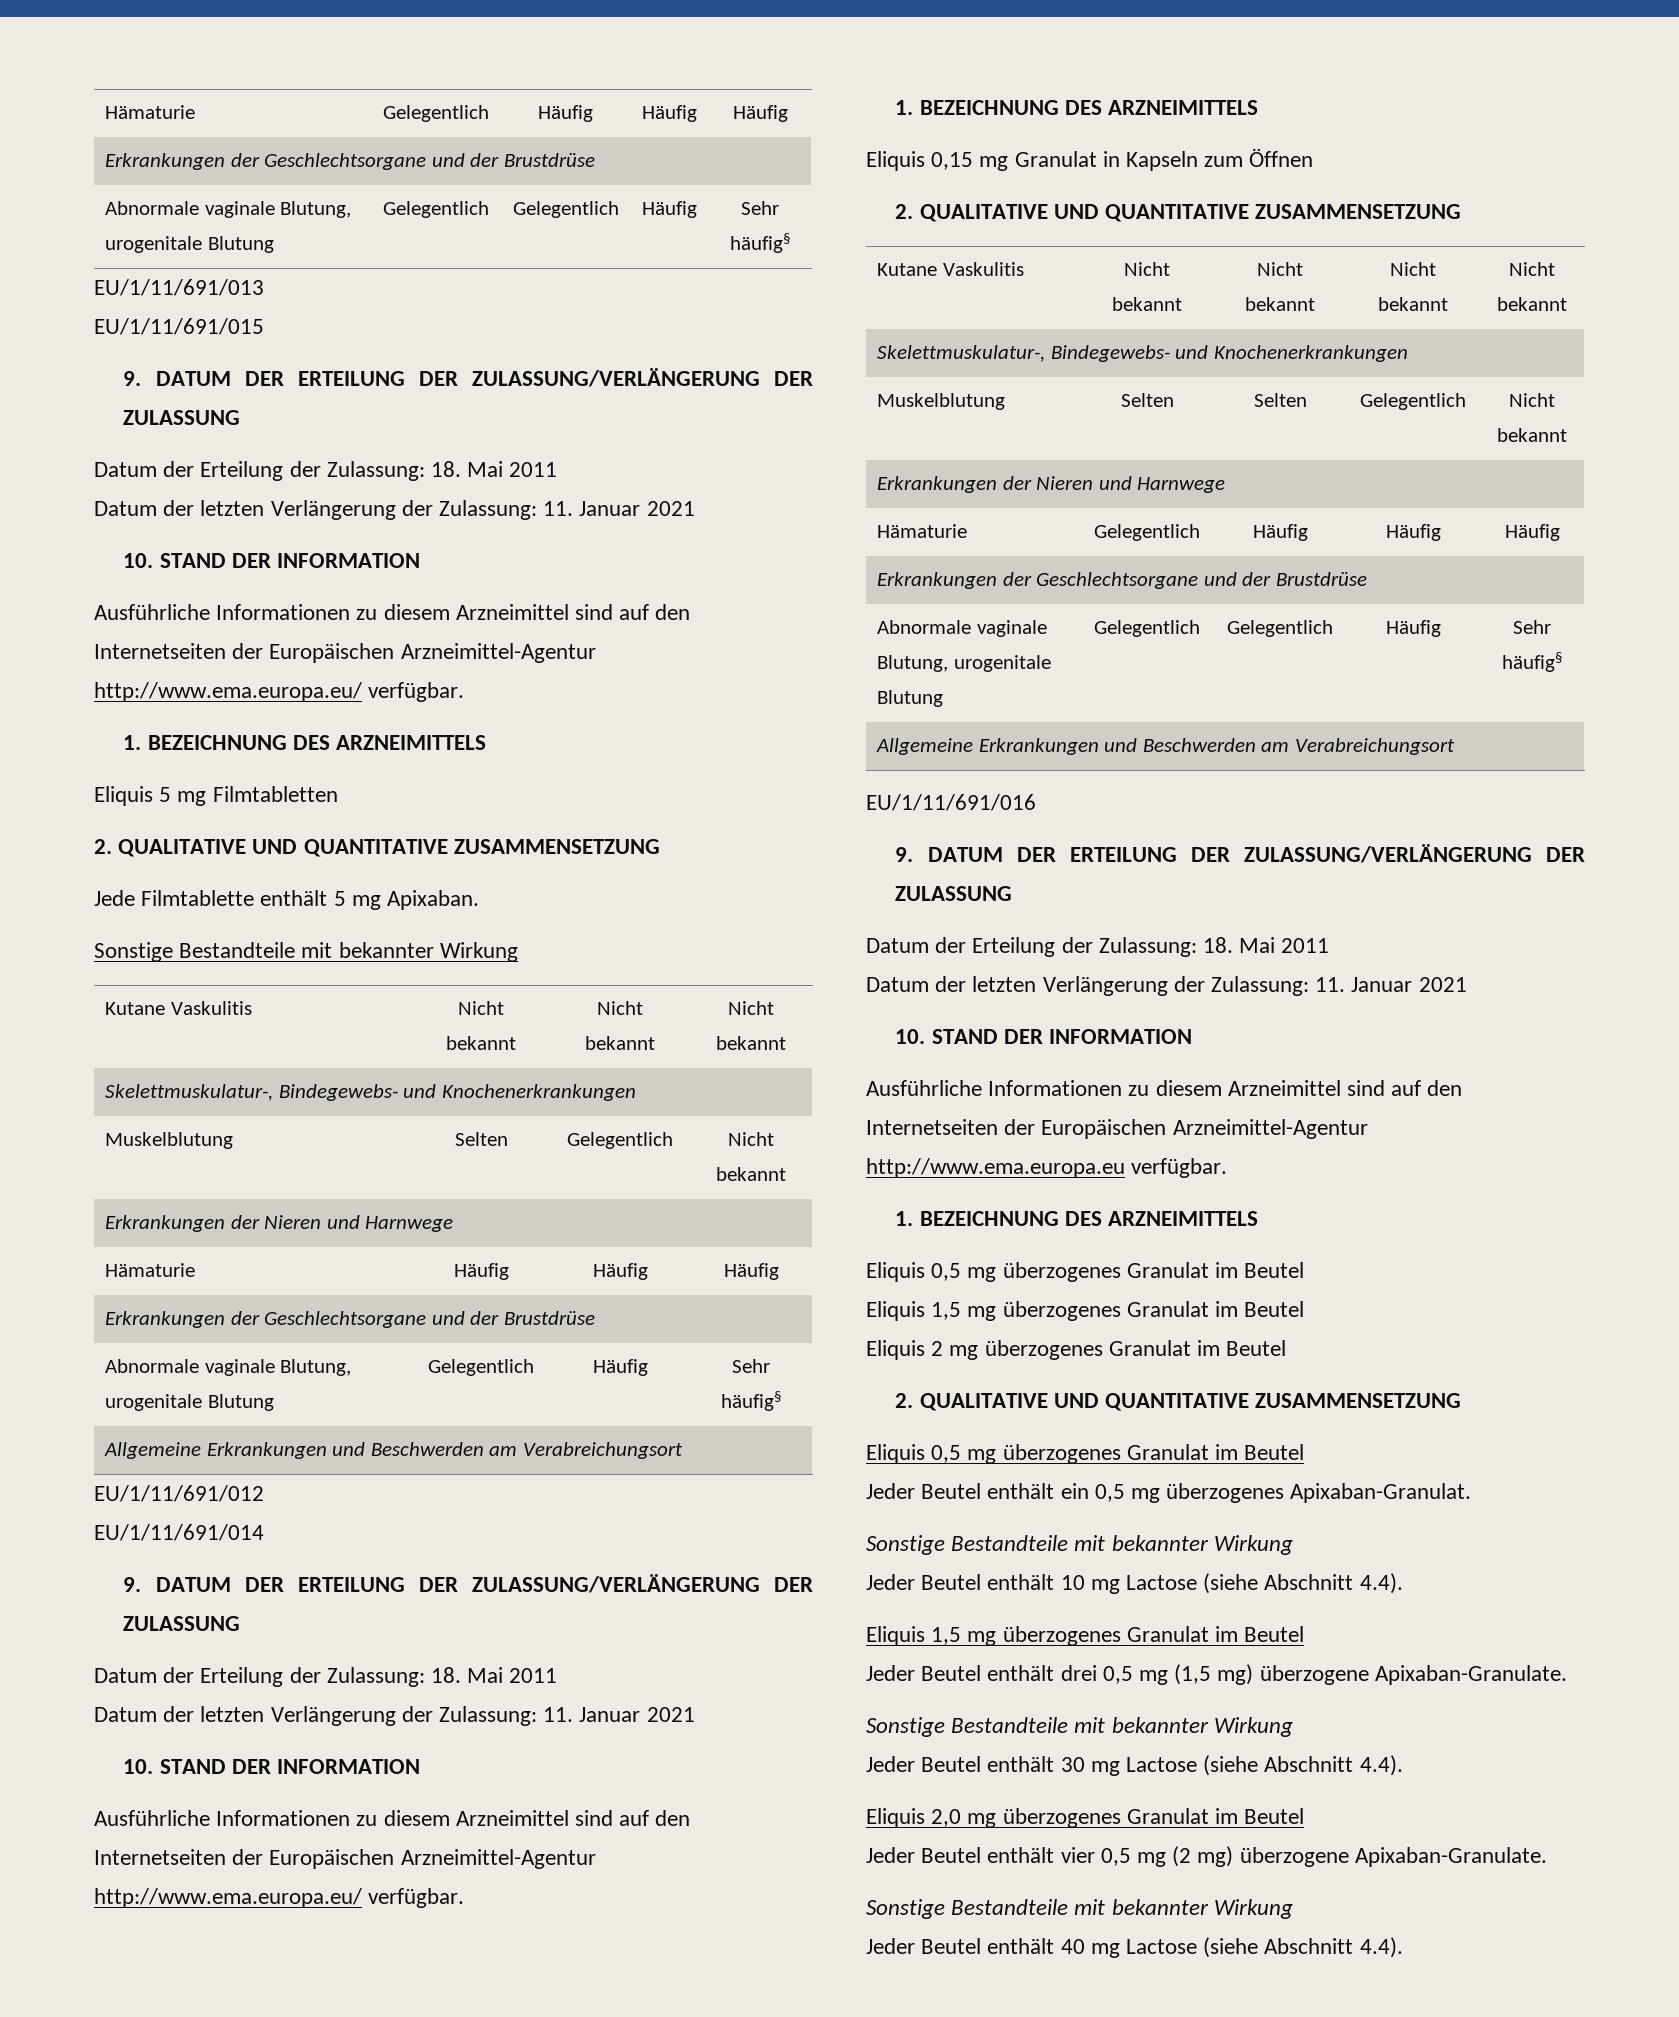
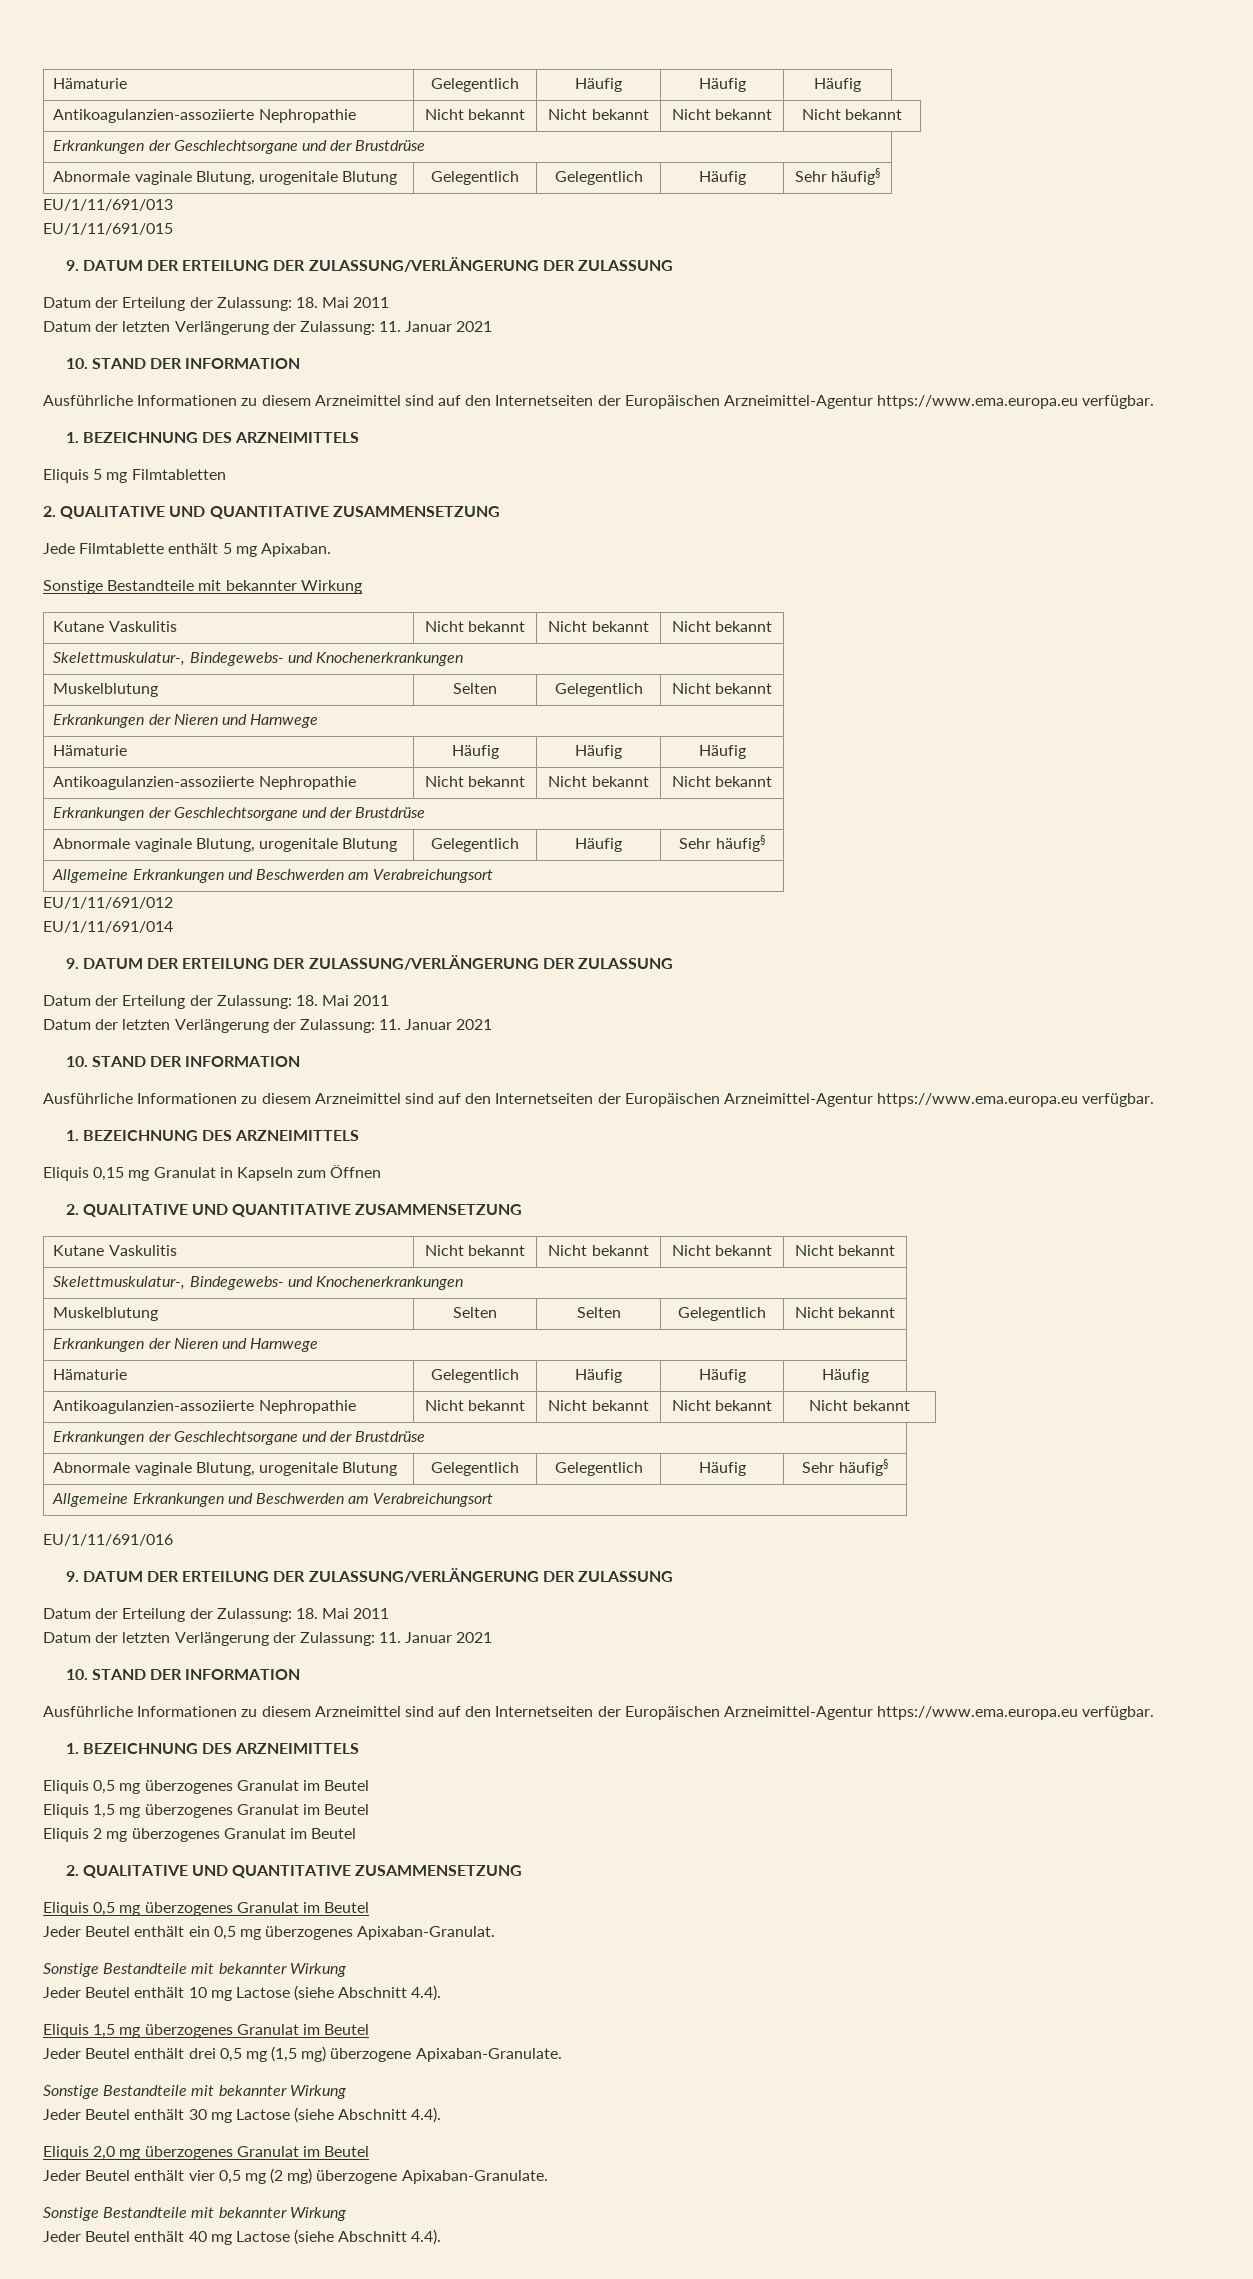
[105,105,196,119] [383,105,489,122] [538,105,593,122] [642,105,697,122] [732,105,788,122] Hämaturie | Gelegentlich | Häufig | Häufig | Häufig -> [53,78,128,89] [431,78,519,92] [575,78,622,92] [698,78,746,92] [814,78,861,92] [53,109,356,123] [424,109,526,120] [548,109,649,120] [671,109,773,120] [801,109,903,120] Hämaturie | Gelegentlich | Häufig | Häufig | Häufig // Antikoagulanzien-assoziierte Nephropathie | Nicht bekannt | Nicht bekannt | Nicht bekannt | Nicht bekannt
[94,682,362,702] http://www.ema.europa.eu/ -> [877,395,1079,409] https://www.ema.europa.eu
(779, 1271) none -> [53,776,356,790] [424,776,526,787] [548,776,649,787] [671,776,773,787] // Antikoagulanzien-assoziierte Nephropathie | Nicht bekannt | Nicht bekannt | Nicht bekannt
[94,1888,362,1908] http://www.ema.europa.eu/ -> [877,1093,1079,1107] https://www.ema.europa.eu
(1560, 532) none -> [53,1400,356,1414] [424,1400,526,1411] [548,1400,649,1411] [671,1400,773,1411] [809,1400,910,1411] // Antikoagulanzien-assoziierte Nephropathie | Nicht bekannt | Nicht bekannt | Nicht bekannt | Nicht bekannt
[866,1158,1125,1178] http://www.ema.europa.eu -> [877,1706,1079,1720] https://www.ema.europa.eu

